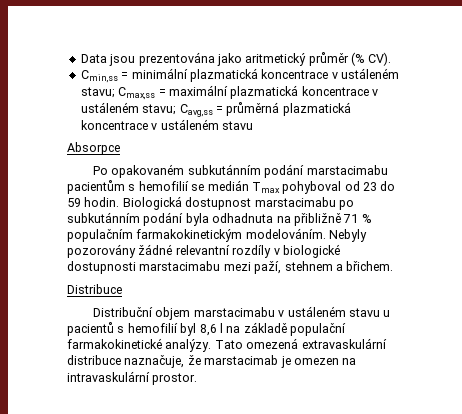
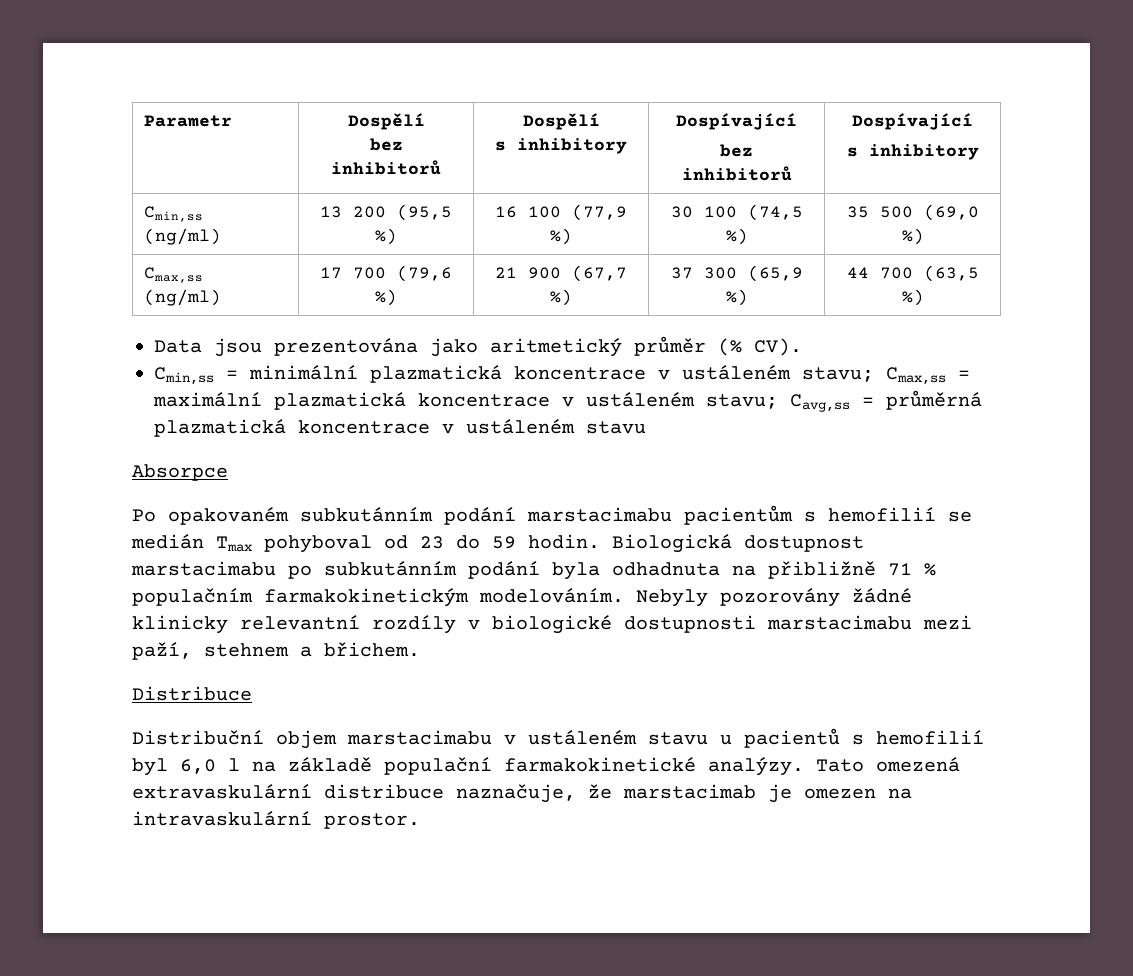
(80, 58) none -> [144,115,233,127] [347,113,425,130] [369,138,403,151] [331,160,441,175] [522,113,600,130] [495,138,627,154] [676,113,797,130] [720,144,753,157] [681,166,792,181] [852,113,973,130] [846,144,979,160] [144,206,204,222] [144,228,222,245] [320,204,452,221] [375,228,397,245] [495,204,627,221] [550,228,572,245] [670,204,803,221] [725,228,748,245] [846,204,979,221] [901,228,924,245] [144,267,204,283] [144,289,222,306] [320,265,452,282] [375,289,397,306] [495,265,627,282] [550,289,572,306] [670,265,803,282] [725,289,748,306] [846,265,979,282] [901,289,924,306] Parametr | Dospělí // bez inhibitorů | Dospělí // s inhibitory | Dospívající // bez inhibitorů | Dospívající // s inhibitory // Cmin,ss (ng/ml) | 13 200 (95,5 %) | 16 100 (77,9 %) | 30 100 (74,5 %) | 35 500 (69,0 %) // Cmax,ss (ng/ml) | 17 700 (79,6 %) | 21 900 (67,7 %) | 37 300 (65,9 %) | 44 700 (63,5 %) //
(173, 249) none -> [132,615,228,634] klinicky
[199,324,217,336] 8,6 -> [180,759,216,774] 6,0

